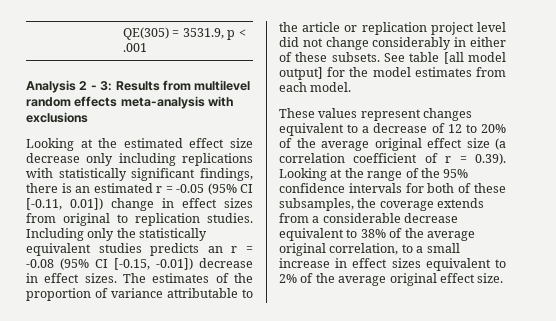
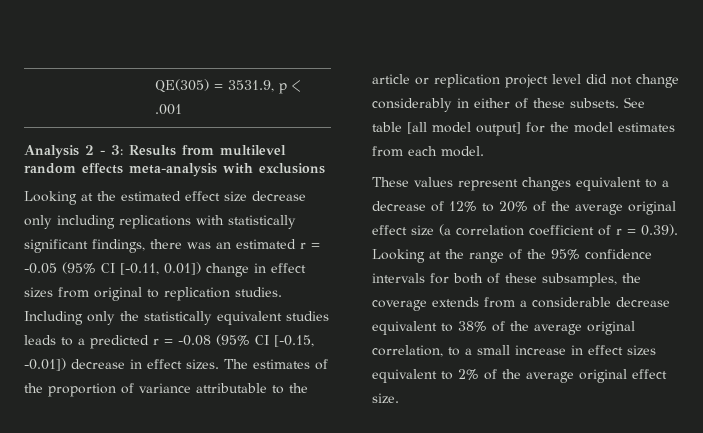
[61,183,72,193] is -> [187,242,211,249] was
[150,243,223,256] predicts an -> [24,335,149,349] leads to a predicted
[447,124,462,133] 12 -> [449,201,477,212] 12%

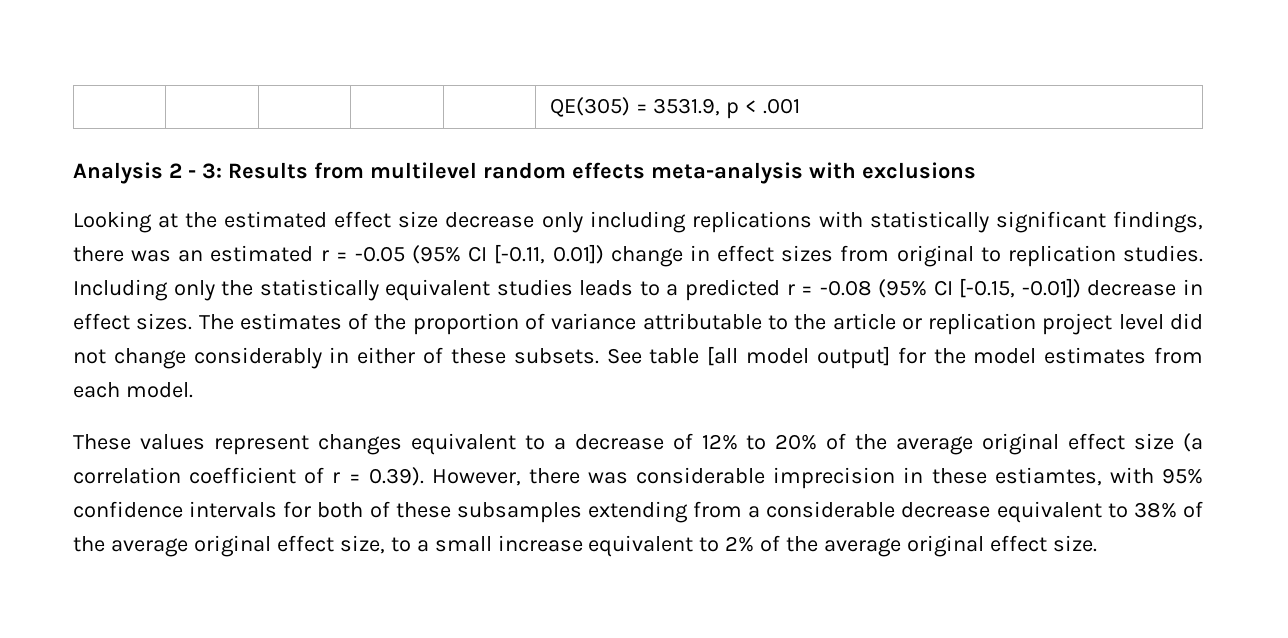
[372,249,546,263] Looking at the range of the -> [431,467,1154,489] However, there was considerable imprecision in these estiamtes, with
[542,273,641,287] [372,297,479,311] subsamples, the coverage extends -> [456,501,688,523] subsamples extending
[372,345,443,357] correlation, -> [276,535,385,554] effect size,
[571,345,656,356] in effect sizes -> (583, 543) none

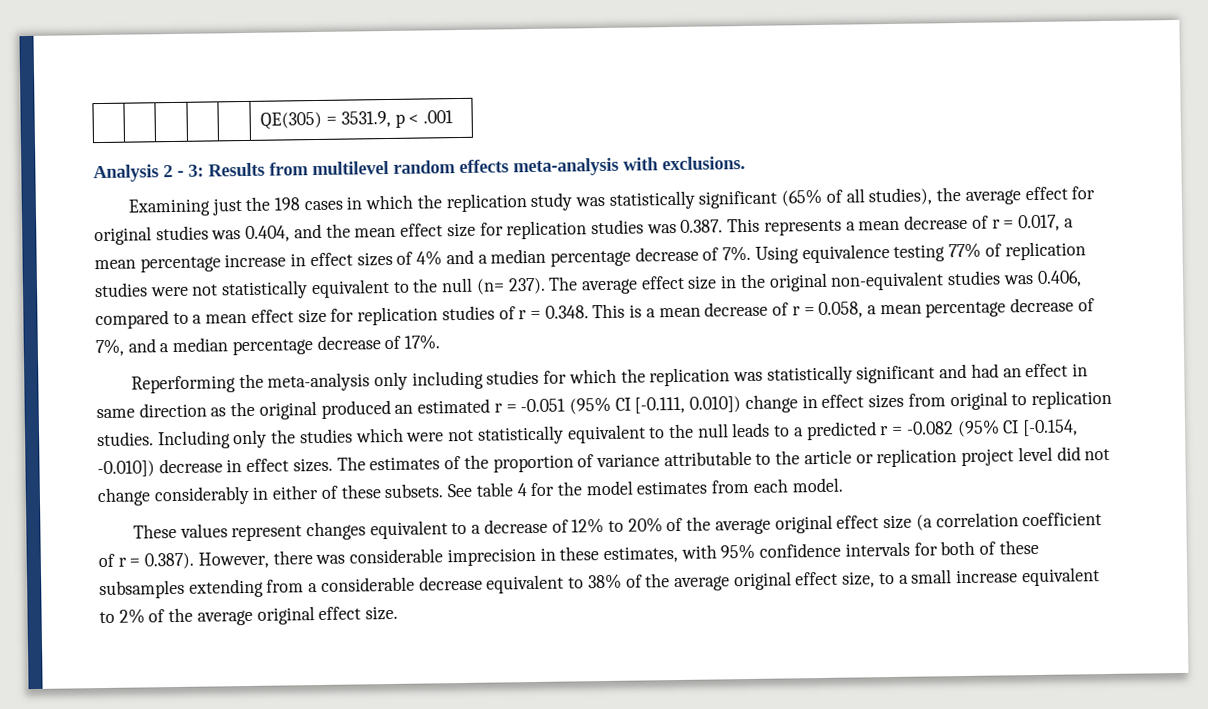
[862,162,976,179] [73,211,1204,233] [73,246,172,262] exclusions // Looking at the estimated effect size decrease only including replications with statistically significant findings, there was -> [662,156,746,171] [127,186,1096,217] [94,214,1074,246] [94,241,1086,273] [94,270,1082,300] [95,297,1095,330] [95,334,441,357] [130,363,1089,394] [96,399,391,420] exclusions. // Examining just the 198 cases in which the replication study was statistically significant (65% of all studies), the average effect for original studies was 0.404, and the mean effect size for replication studies was 0.387. This represents a mean decrease of r = 0.017, a mean percentage increase in effect sizes of 4% and a median percentage decrease of 7%. Using equivalence testing 77% of replication studies were not statistically equivalent to the null (n= 237). The average effect size in the original non-equivalent studies was 0.406, compared to a mean effect size for replication studies of r = 0.348. This is a mean decrease of r = 0.058, a mean percentage decrease of 7%, and a median percentage decrease of 17%. // Reperforming the meta-analysis only including studies for which the replication was statistically significant and had an effect in same direction as the original produced
[354,244,604,264] -0.05 (95% CI [-0.11, 0.01]) -> [520,396,742,415] -0.051 (95% CI [-0.111, 0.010])
[259,279,573,301] statistically equivalent studies -> [299,423,729,445] studies which were not statistically equivalent to the null
[819,278,1081,298] -0.08 (95% CI [-0.15, -0.01]) -> [905,419,1078,438] [97,460,155,478] -0.082 (95% CI [-0.154, -0.010])
[707,346,890,369] [all model output] -> [516,483,527,497] 4
[368,467,424,486] 0.39). -> [144,552,195,570] 0.387).
[994,467,1102,486] estiamtes, -> [602,545,678,564] estimates,

